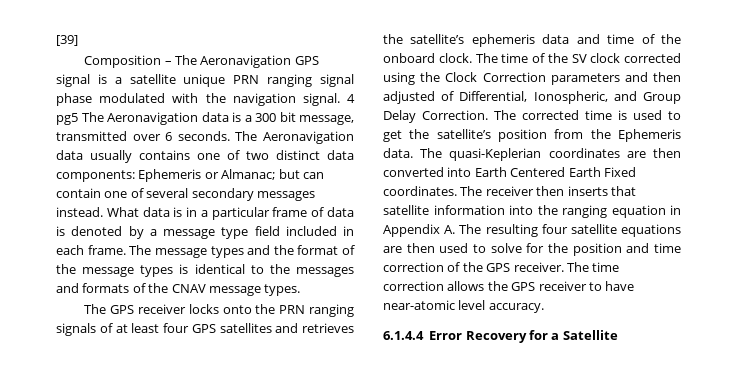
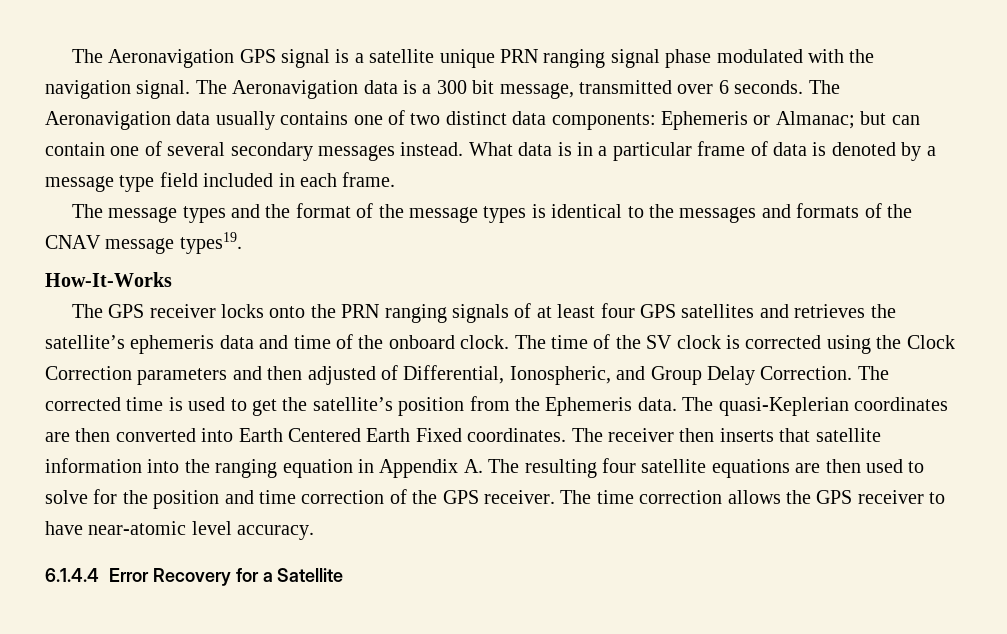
[56,35,78,46] [84,55,172,68] [39] // Composition – -> (71, 56) none
[346,94,355,103] [56,113,78,125] 4 pg5 -> (191, 89) none
(126, 250) none -> (396, 179) //
[264,284,301,296] types. -> [179,232,242,254] [45,272,172,287] types19. // How-It-Works
(621, 58) none -> [725,335,740,349] is

